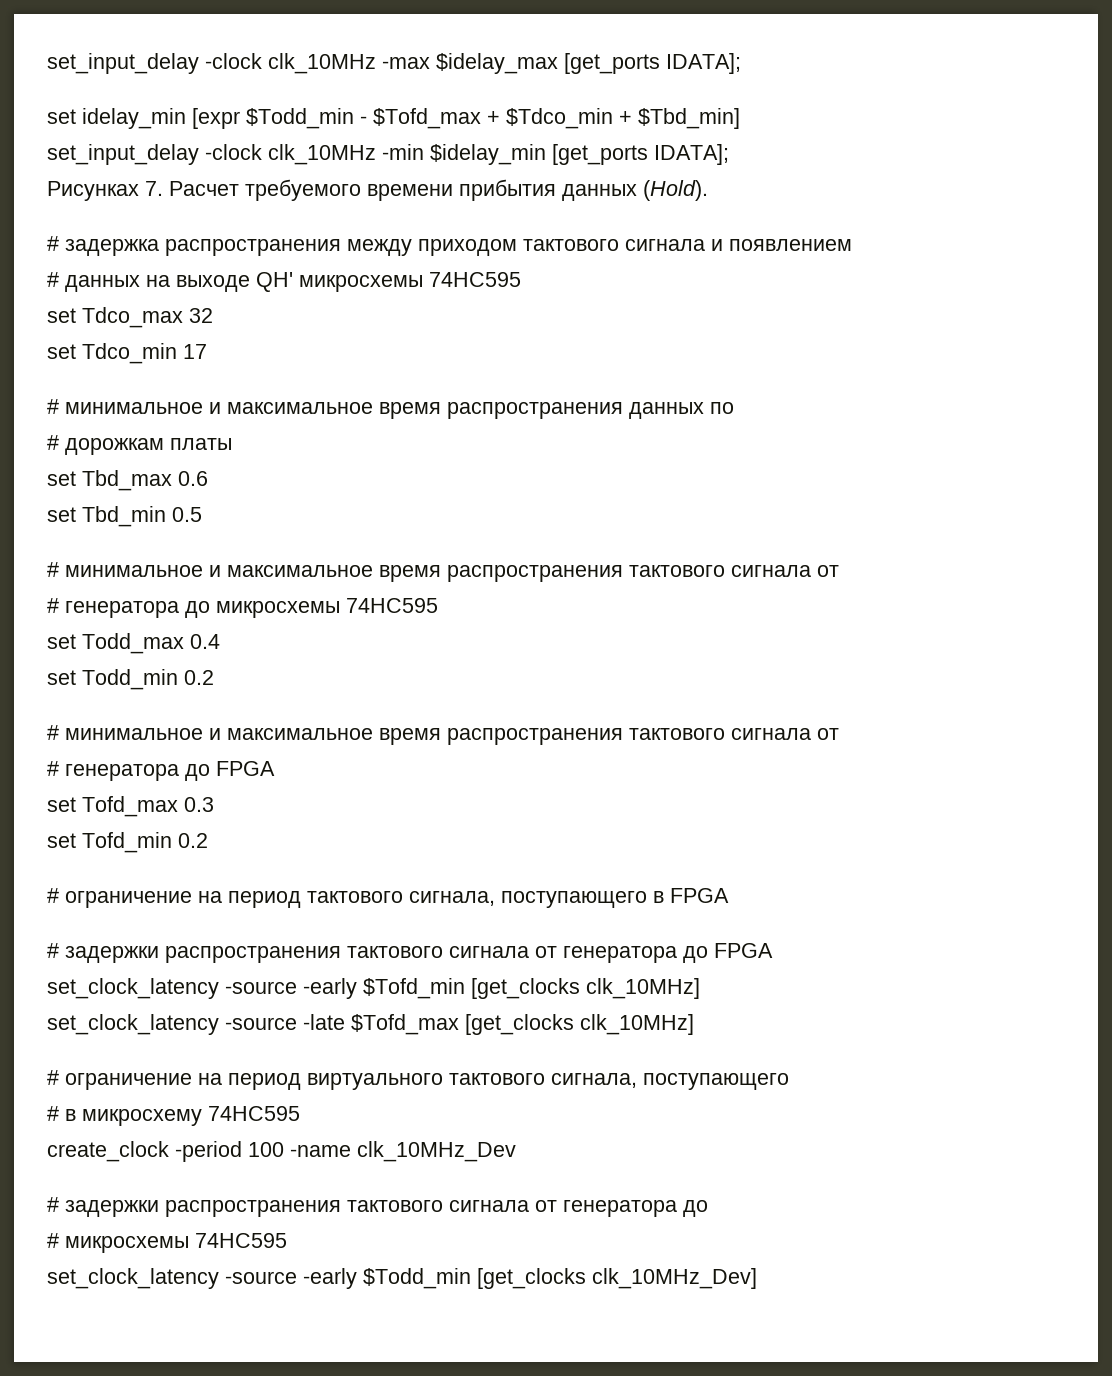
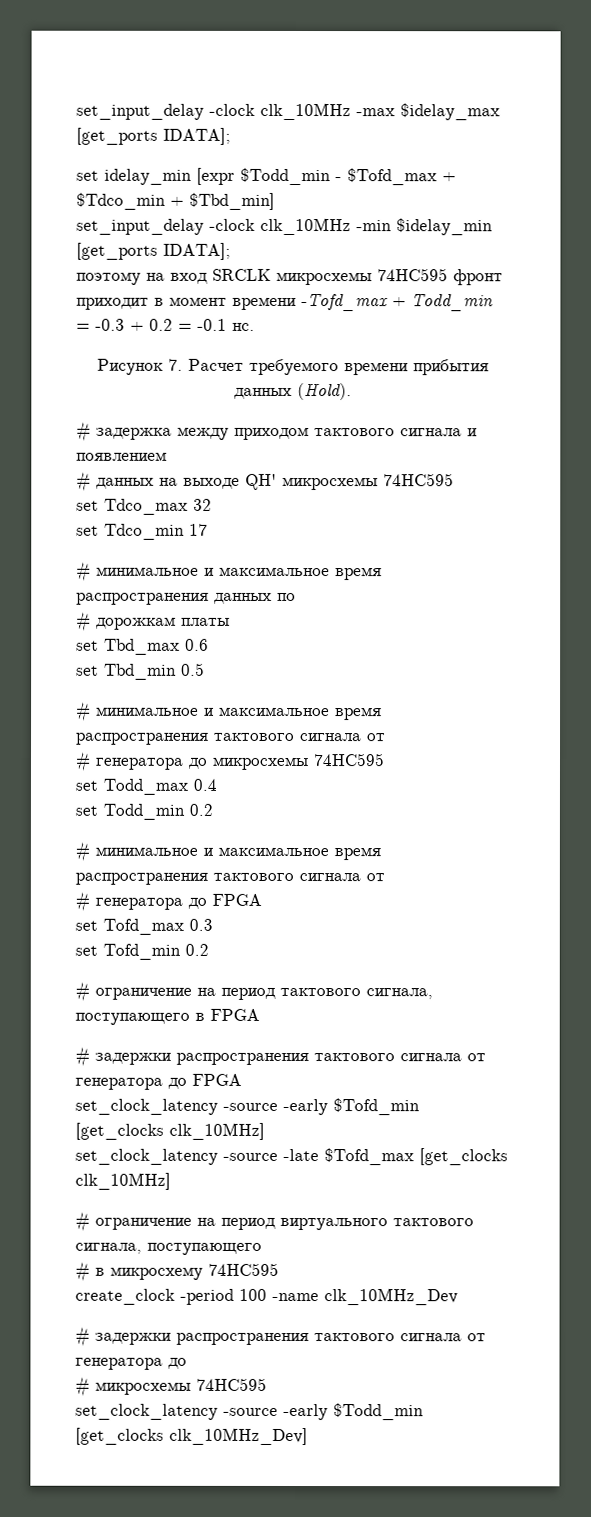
[47,181,139,201] Рисунках -> [76,268,503,286] [76,294,493,312] [76,318,255,331] [96,358,164,375] поэтому на вход SRCLK микросхемы 74HC595 фронт приходит в момент времени -Tofd_max + Todd_min = -0.3 + 0.2 = -0.1 нс. // Рисунок
[165,239,341,256] распространения -> (172, 433) none

